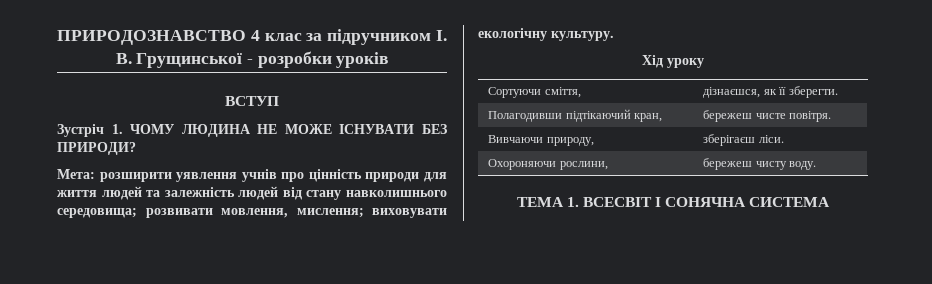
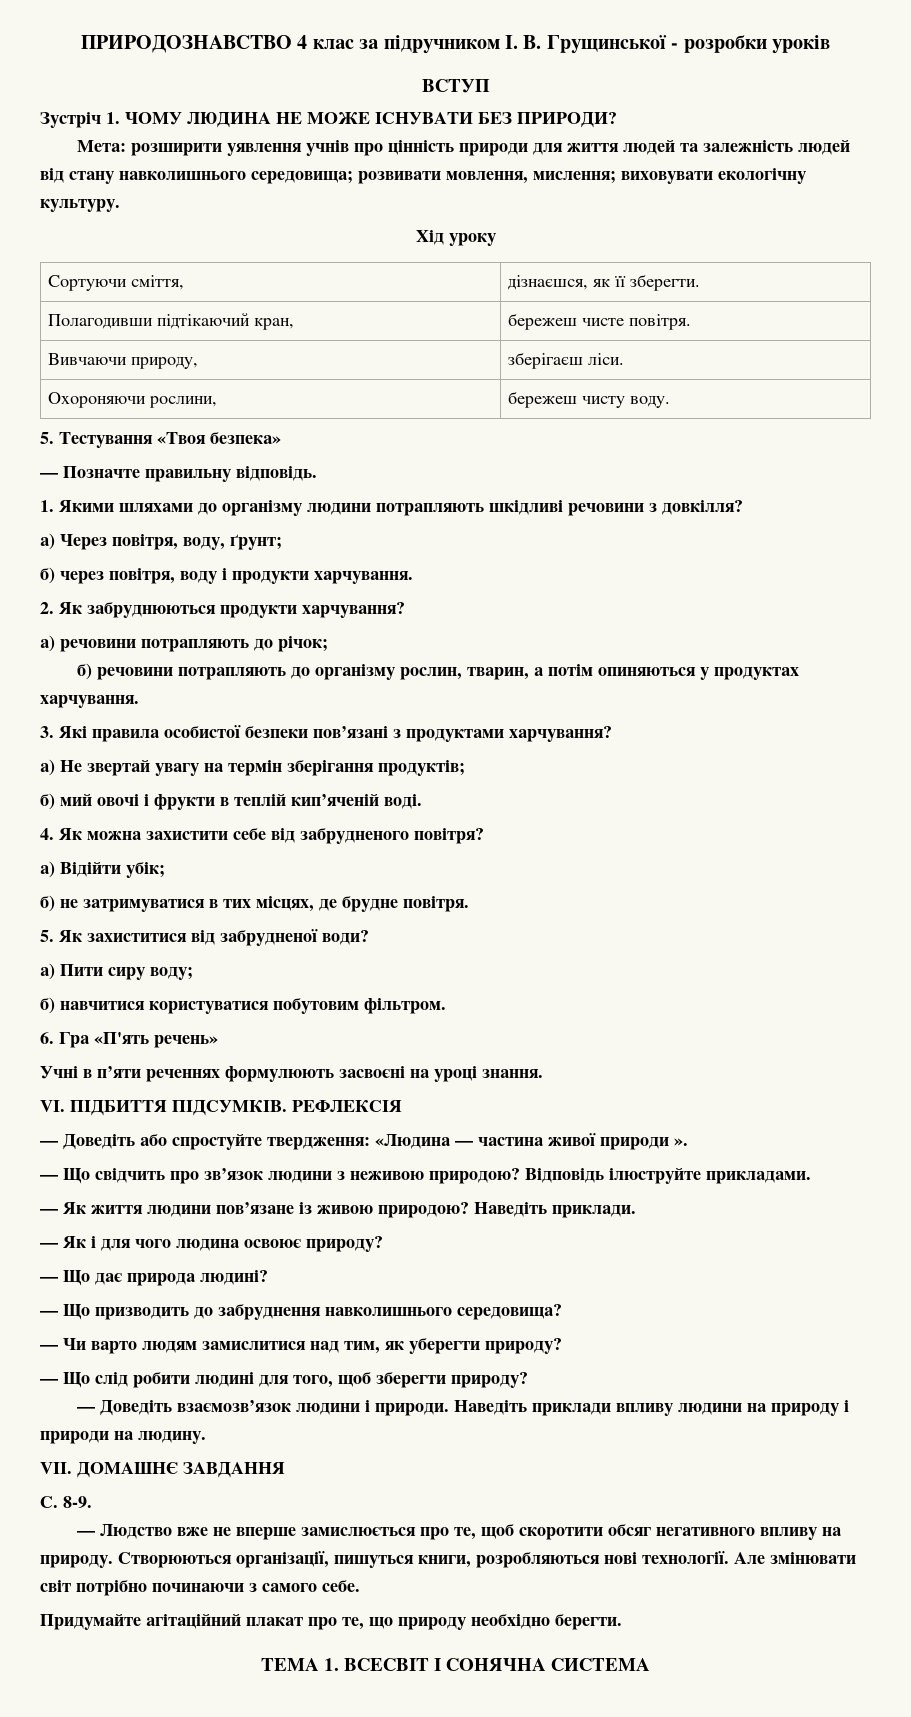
(817, 165) none -> [40,432,281,448] [40,466,317,482] [40,500,743,516] [40,533,282,550] [40,567,413,584] [40,602,405,618] [40,635,328,652] [76,663,799,680] [40,695,139,708] [40,725,612,742] [40,759,465,776] [40,793,422,810] [40,828,484,844] [40,861,165,878] [40,895,469,912] [40,929,369,946] [40,963,193,980] [40,997,446,1014] [40,1032,218,1048] [40,1066,543,1082] [40,1100,402,1116] [40,1133,688,1150] [40,1168,811,1184] [40,1202,636,1218] [40,1236,383,1252] [40,1270,268,1286] [40,1304,562,1320] [40,1338,562,1354] [40,1372,528,1388] [76,1400,849,1416] [40,1431,206,1444] [40,1462,285,1478] [40,1496,92,1508] [76,1524,842,1540] [40,1551,856,1568] [40,1580,360,1596] [40,1614,622,1630] // 5. Тестування «Твоя безпека» // — Позначте правильну відповідь. // 1. Якими шляхами до організму людини потрапляють шкідливі речовини з довкілля? // а) Через повітря, воду, ґрунт; // б) через повітря, воду і продукти харчування. // 2. Як забруднюються продукти харчування? // а) речовини потрапляють до річок; // б) речовини потрапляють до організму рослин, тварин, а потім опиняються у продуктах харчування. // 3. Які правила особистої безпеки пов’язані з продуктами харчування? // а) Не звертай увагу на термін зберігання продуктів; // б) мий овочі і фрукти в теплій кип’яченій воді. // 4. Як можна захистити себе від забрудненого повітря? // а) Відійти убік; // б) не затримуватися в тих місцях, де брудне повітря. // 5. Як захиститися від забрудненої води? // а) Пити сиру воду; // б) навчитися користуватися побутовим фільтром. // 6. Гра «П'ять речень» // Учні в п’яти реченнях формулюють засвоєні на уроці знання. // VI. ПІДБИТТЯ ПІДСУМКІВ. РЕФЛЕКСІЯ // — Доведіть або спростуйте твердження: «Людина — частина живої природи ». // — Що свідчить про зв’язок людини з неживою природою? Відповідь ілюструйте прикладами. // — Як життя людини пов’язане із живою природою? Наведіть приклади. // — Як і для чого людина освоює природу? // — Що дає природа людині? // — Що призводить до забруднення навколишнього середовища? // — Чи варто людям замислитися над тим, як уберегти природу? // — Що слід робити людині для того, щоб зберегти природу? // — Доведіть взаємозв’язок людини і природи. Наведіть приклади впливу людини на природу і природи на людину. // VII. ДОМАШНЄ ЗАВДАННЯ // С. 8-9. // — Людство вже не вперше замислюється про те, щоб скоротити обсяг негативного впливу на природу. Створюються організації, пишуться книги, розробляються нові технології. Але змінювати світ потрібно починаючи з самого себе. // Придумайте агітаційний плакат про те, що природу необхідно берегти.

